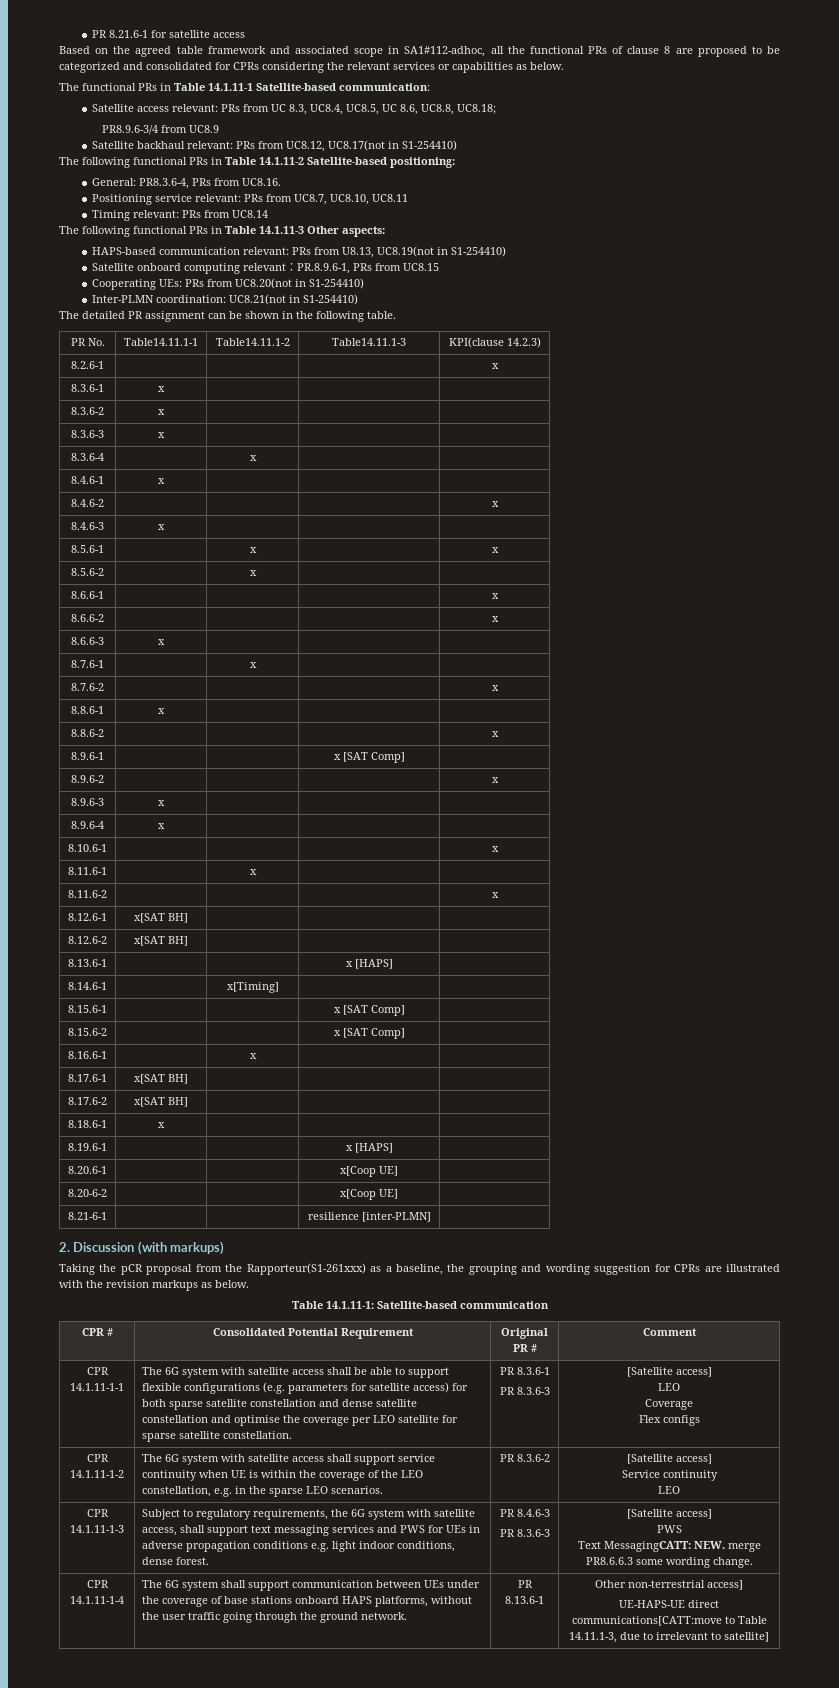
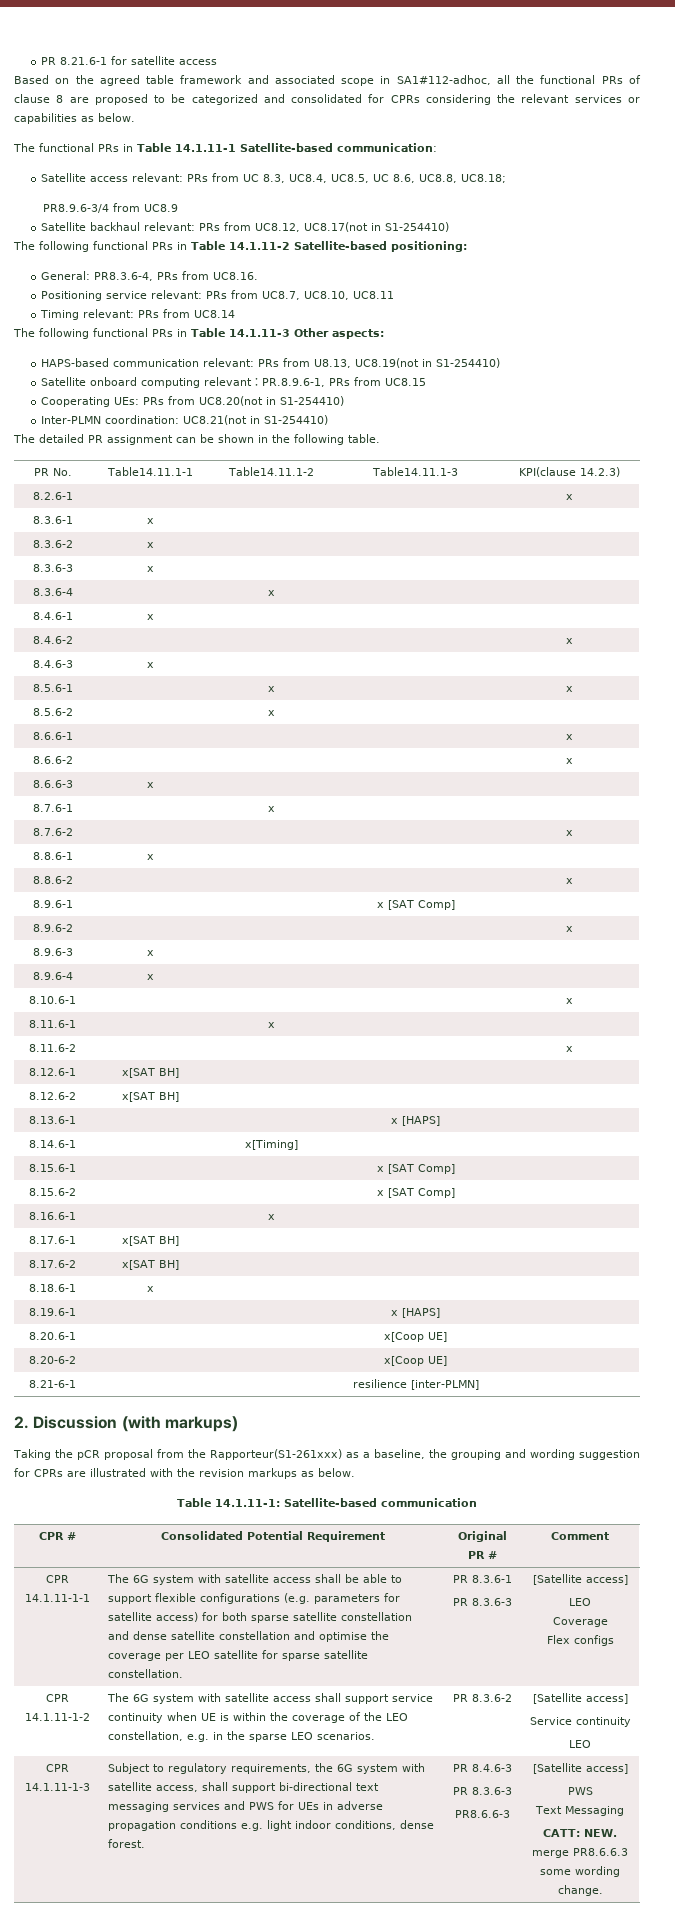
(249, 1530) none -> [279,1782,353,1791] bi-directional
(550, 1533) none -> [455,1810,510,1818] // PR8.6.6-3
[603,1541,691,1552] MessagingCATT: -> [564,1806,624,1816] [543,1829,580,1837] Messaging // CATT:
[86,1580,109,1588] [70,1596,124,1604] [142,1580,481,1591] [142,1596,473,1607] [142,1612,408,1623] [517,1580,533,1588] [505,1596,544,1604] [595,1580,743,1590] [619,1600,719,1608] [571,1616,767,1626] [569,1632,769,1643] // CPR 14.1.11-1-4 | The 6G system shall support communication between UEs under the coverage of base stations onboard HAPS platforms, without the user traffic going through the ground network. | PR 8.13.6-1 | Other non-terrestrial access] // UE-HAPS-UE direct communications[CATT:move to Table 14.11.1-3, due to irrelevant to satellite] -> (603, 1890) none

